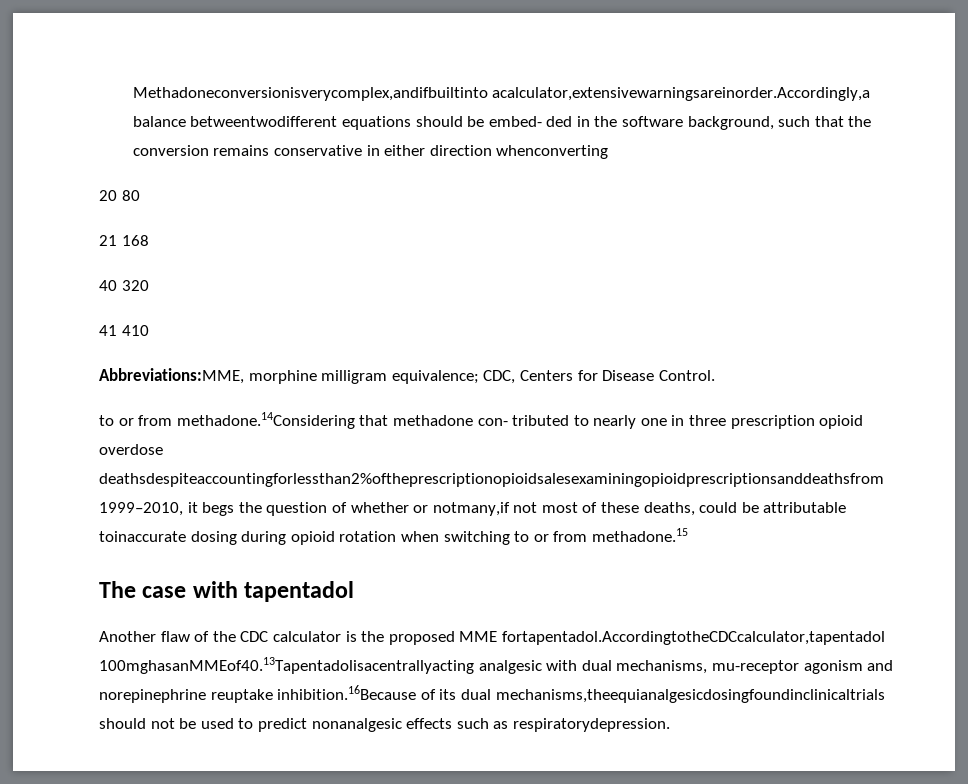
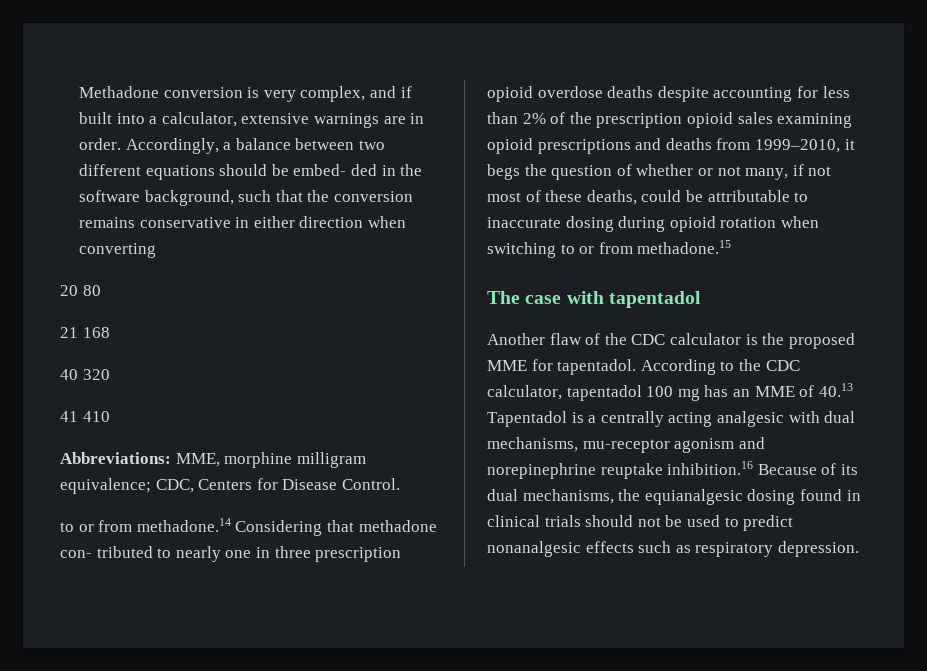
[132,87,871,101] [132,116,338,127] Methadoneconversionisverycomplex,andifbuiltinto acalculator,extensivewarningsareinorder.Accordingly,a balance betweentwodifferent -> [79,86,412,102] [79,112,425,128] [79,138,386,154] [79,164,142,176] Methadone conversion is very complex, and if built into a calculator, extensive warnings are in order. Accordingly, a balance between two different
[496,145,609,159] whenconverting -> [368,216,407,228] [79,243,157,258] when converting
[99,368,244,384] Abbreviations:MME, -> [60,452,220,467] Abbreviations: MME,
[176,412,355,429] methadone.14Considering -> [136,518,323,536] methadone.14 Considering
[99,473,884,487] deathsdespiteaccountingforlessthan2%oftheprescriptionopioidsalesexaminingopioidprescriptionsanddeathsfrom -> [607,86,850,102] [487,112,853,128] [487,138,751,154] deaths despite accounting for less than 2% of the prescription opioid sales examining opioid prescriptions and deaths from
[432,502,510,516] notmany,if -> [717,164,804,180] not many, if
[99,531,186,542] toinaccurate -> [794,192,809,202] [487,217,561,228] to inaccurate
[501,631,885,645] [99,657,474,674] fortapentadol.AccordingtotheCDCcalculator,tapentadol 100mghasanMMEof40.13Tapentadolisacentrallyacting -> [531,359,800,375] [487,383,853,401] [487,411,713,427] for tapentadol. According to the CDC calculator, tapentadol 100 mg has an MME of 40.13 Tapentadol is a centrally acting
[277,685,417,700] inhibition.16Because -> [667,461,817,475] inhibition.16 Because
[495,689,885,703] mechanisms,theequianalgesicdosingfoundinclinicaltrials -> [522,489,861,505] [487,515,581,527] mechanisms, the equianalgesic dosing found in clinical trials
[512,718,670,732] respiratorydepression. -> [695,541,859,557] respiratory depression.

